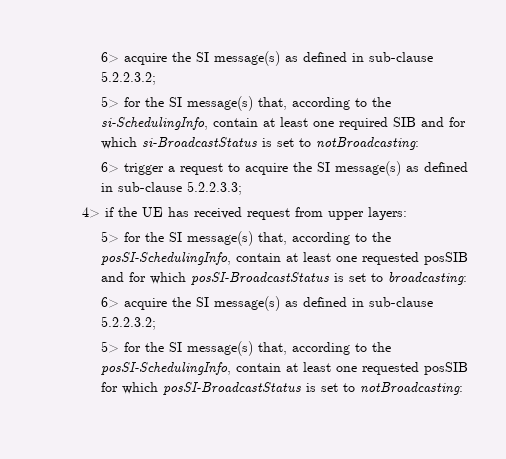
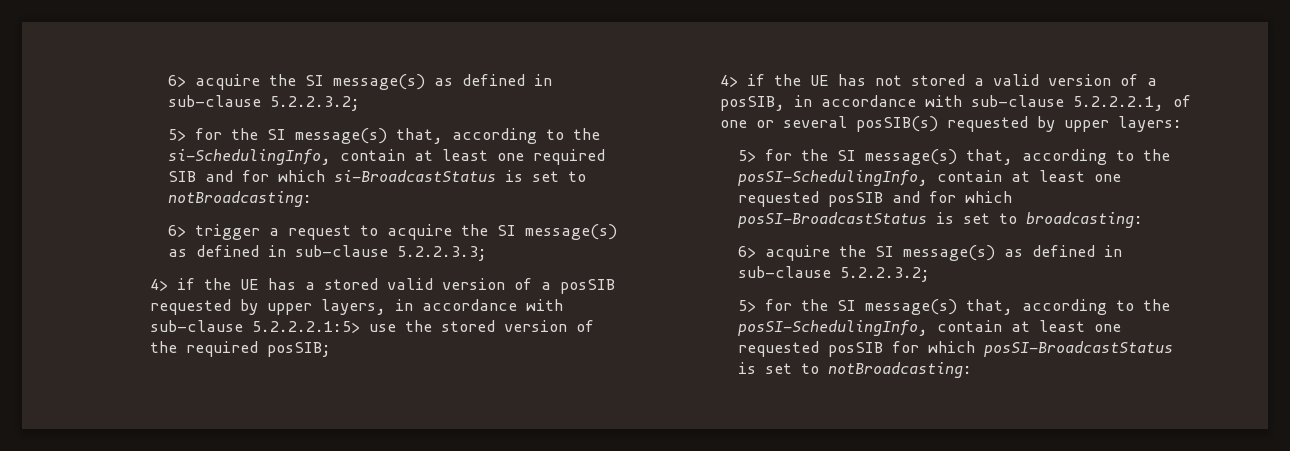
[193,207,323,220] received request from -> [304,278,615,294] [149,299,563,315] [149,320,594,333] [149,341,331,357] [719,74,1157,87] [719,95,1191,111] [719,116,1055,132] a stored valid version of a posSIB requested by upper layers, in accordance with sub-clause 5.2.2.2.1:5> use the stored version of the required posSIB; // 4> if the UE has not stored a valid version of a posSIB, in accordance with sub-clause 5.2.2.2.1, of one or several posSIB(s) requested by

